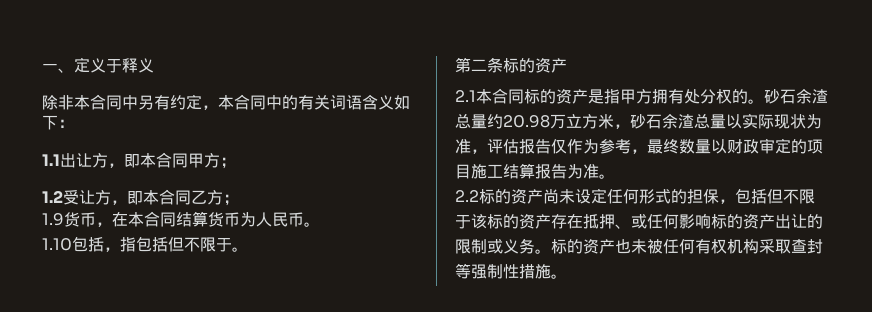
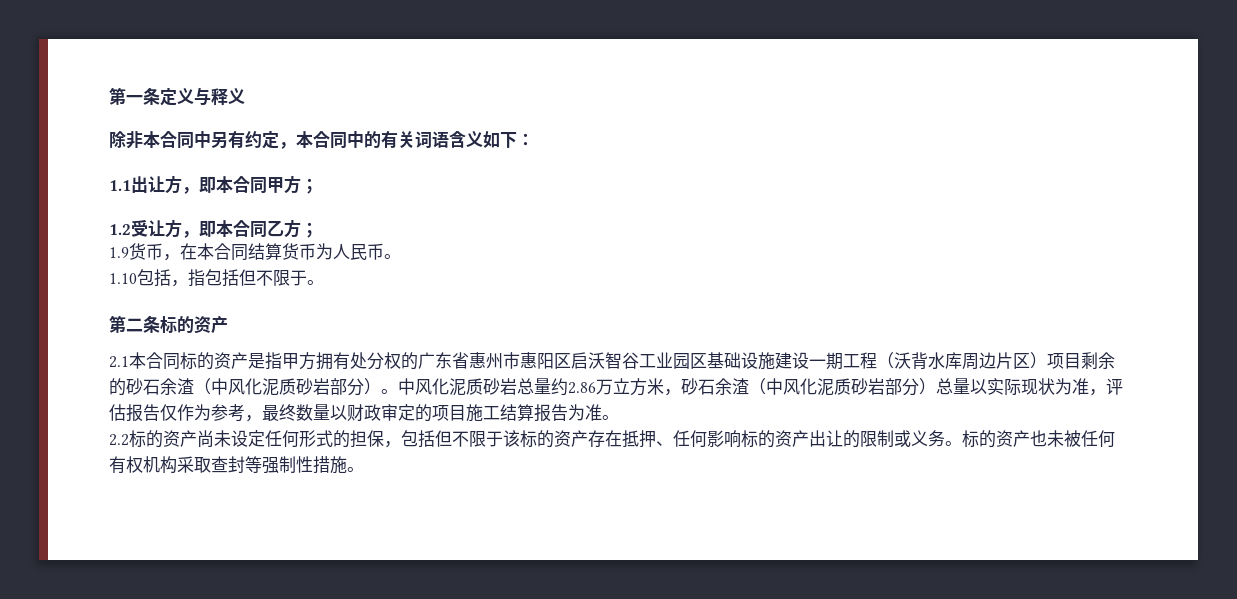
[42,57,122,73] 一、定义于 -> [109,87,211,106] 第一条定义与
[748,89,828,104] [455,114,550,129] 。砂石余渣总量约20.98 -> [418,352,1115,370] [109,378,596,396] 广东省惠州市惠阳区启沃智谷工业园区基础设施建设一期工程（沃背水库周边片区）项目剩余的砂石余渣（中风化泥质砂岩部分）。中风化泥质砂岩总量约2.86
(694, 121) none -> [749,378,936,396] （中风化泥质砂岩部分）
[631,214,647,229] 或 -> (673, 443) none

